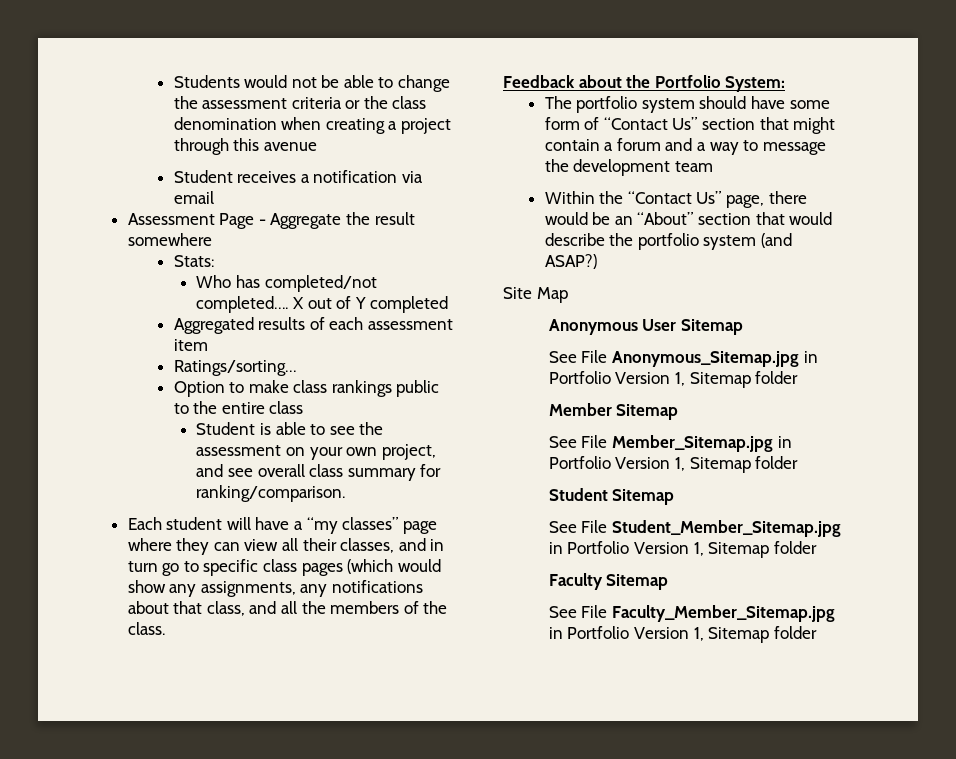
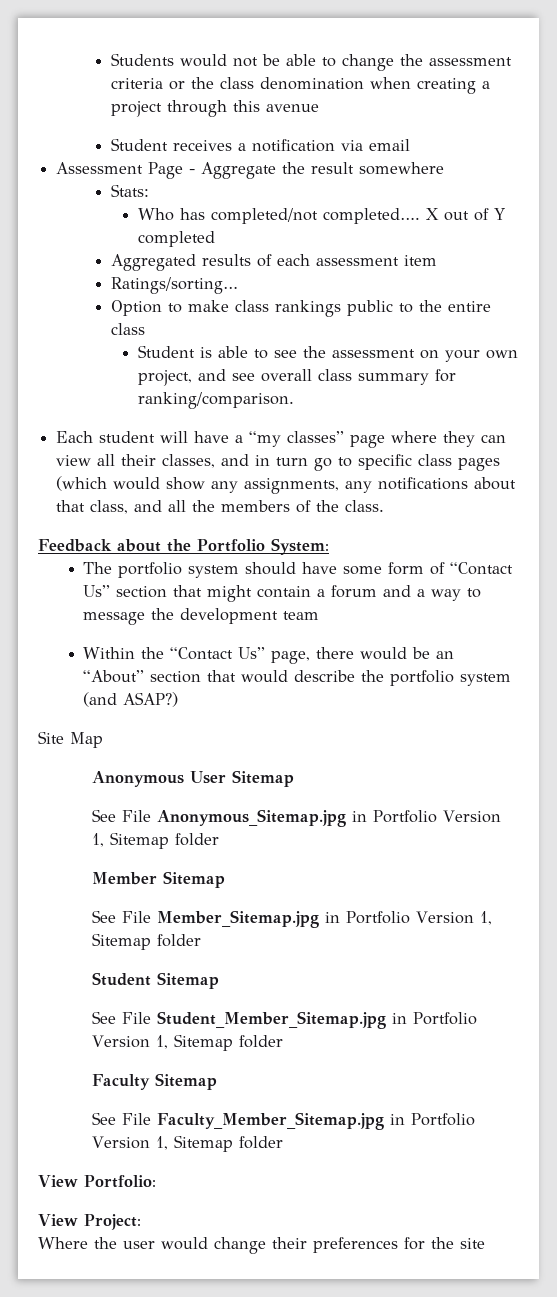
(817, 632) none -> [38,1175,156,1188] [38,1214,141,1230] [38,1237,485,1254] // View Portfolio: // View Project: // Where the user would change their preferences for the site

